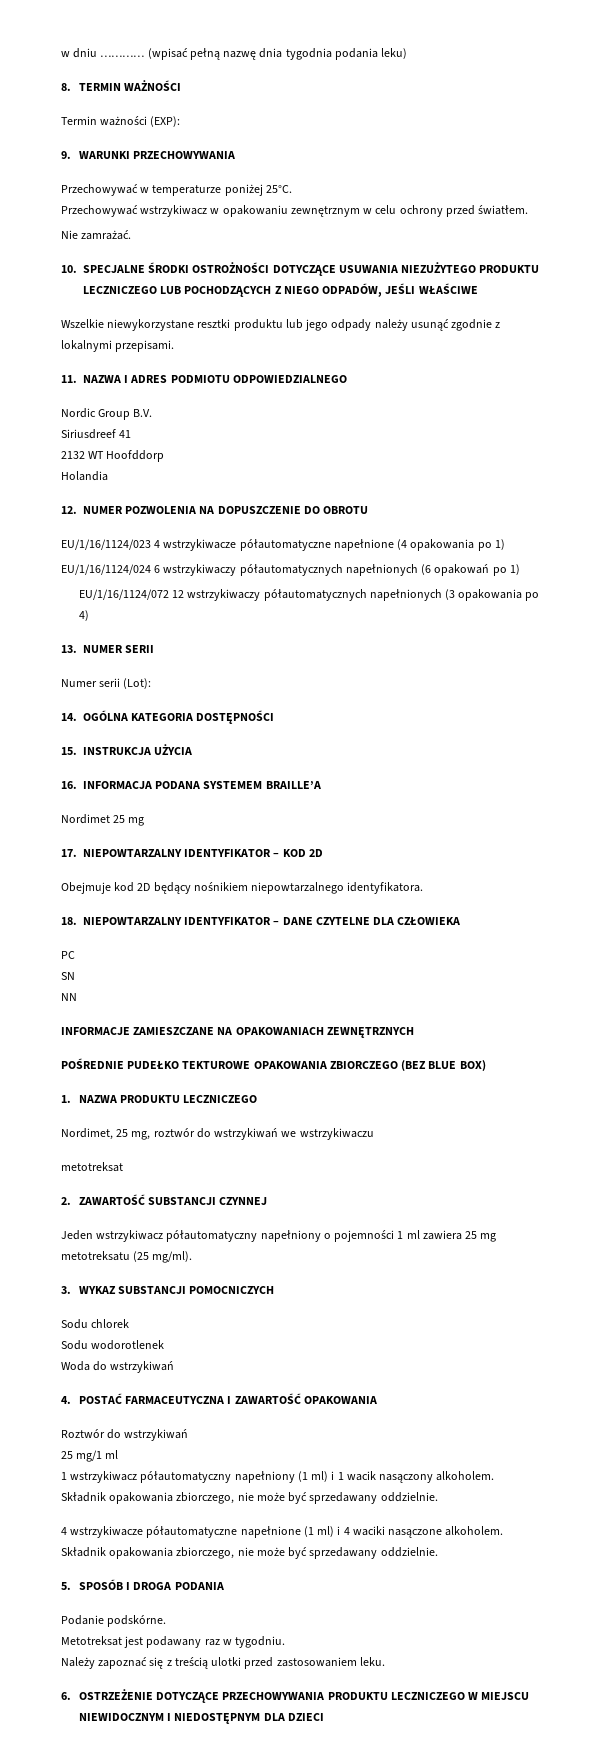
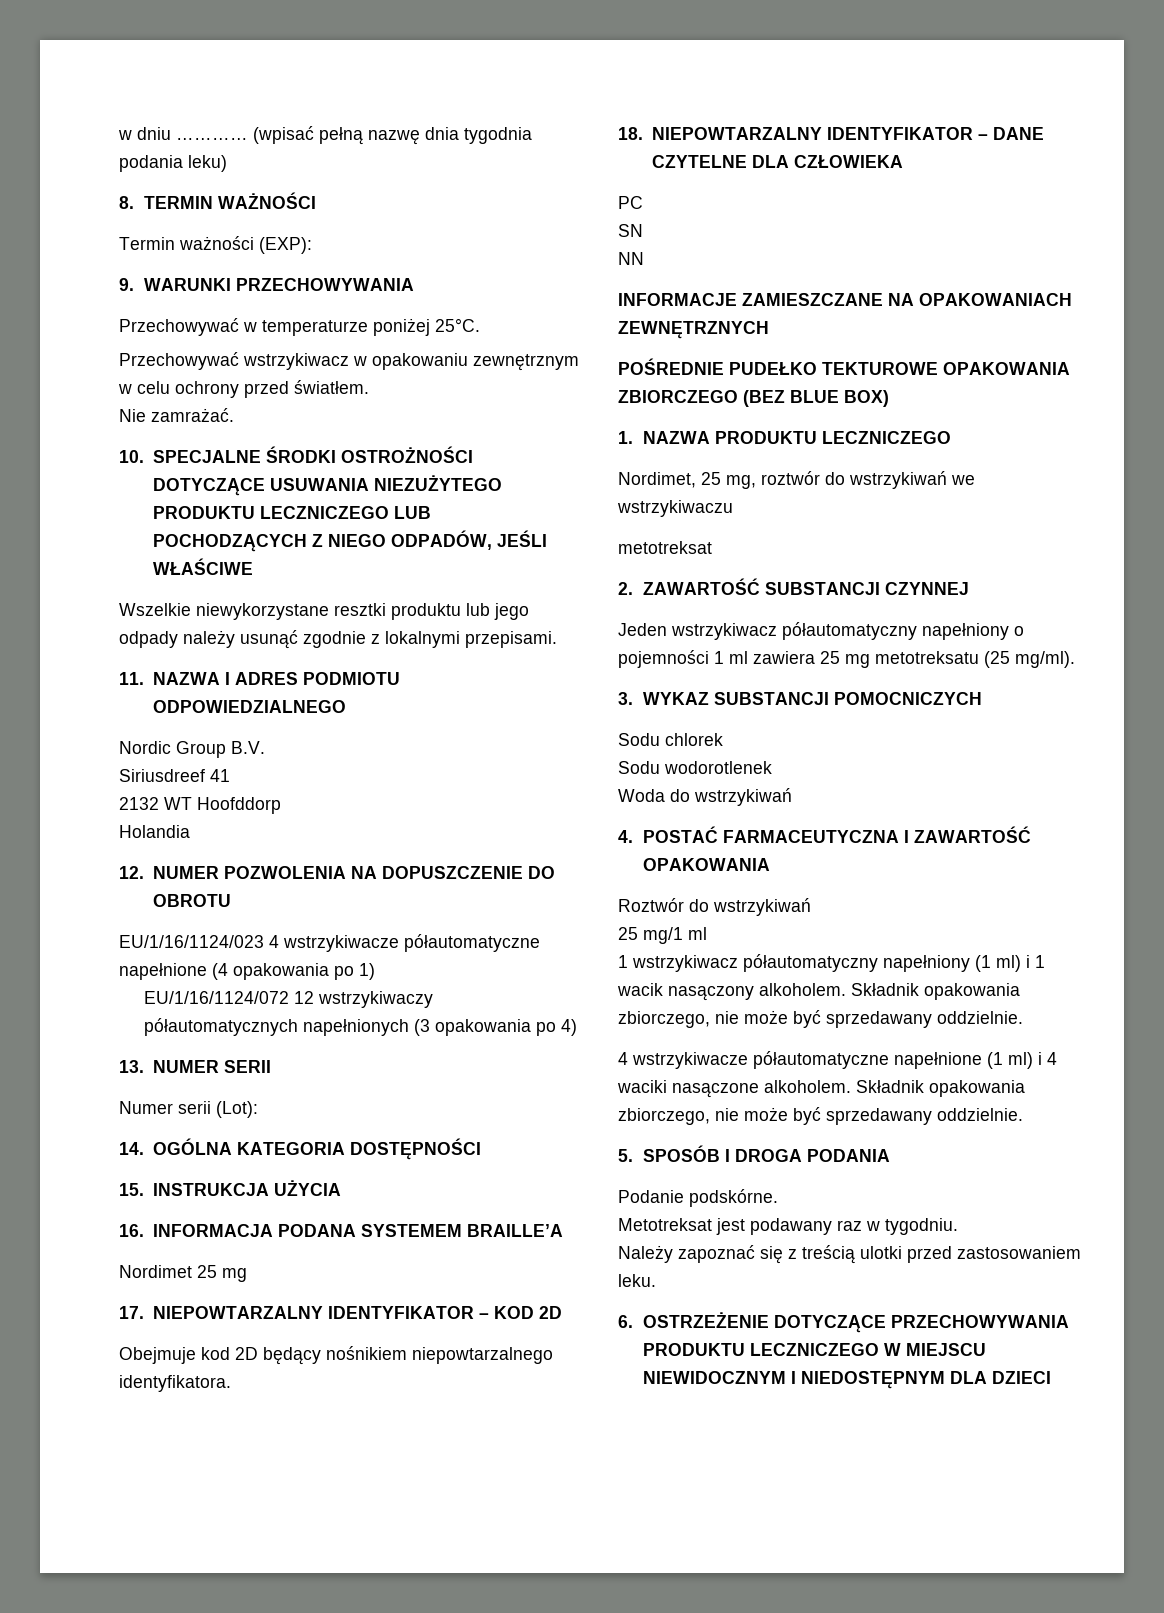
[61,564,520,576] // EU/1/16/1124/024 6 wstrzykiwaczy półautomatycznych napełnionych (6 opakowań po 1) -> (375, 971) none

